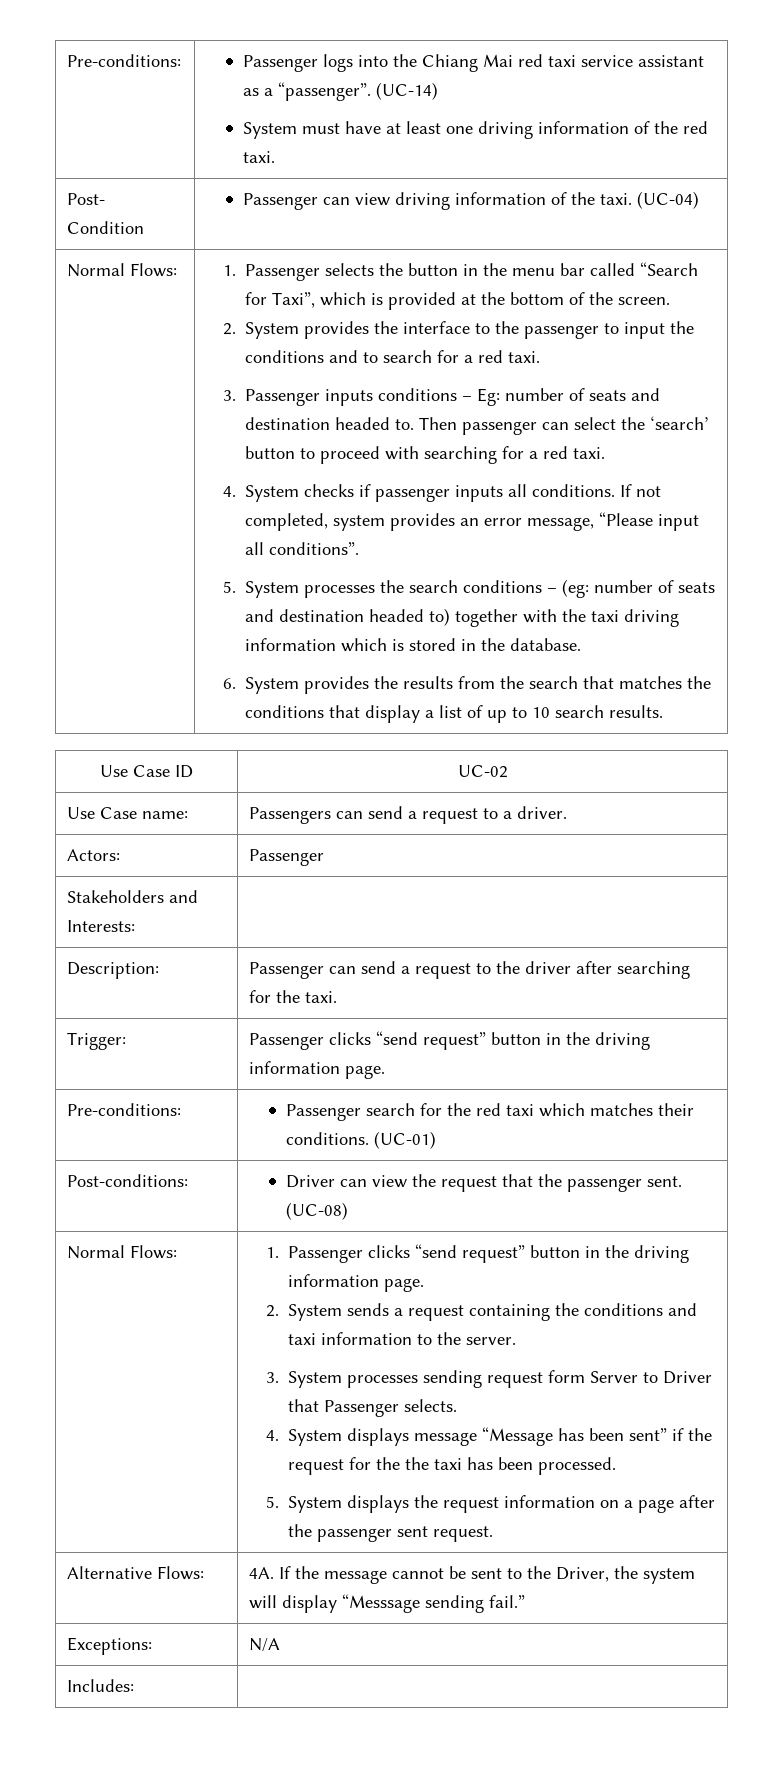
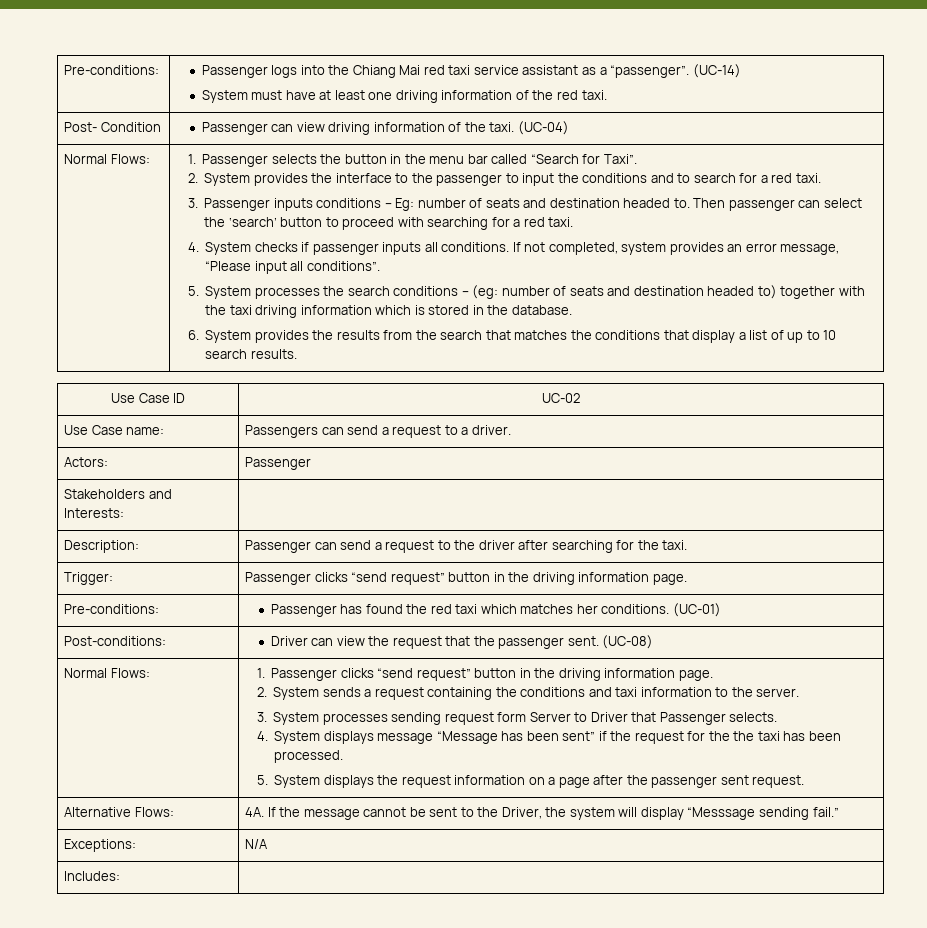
[271,292,670,310] Taxi”, which is provided at the bottom of the screen. -> [603,154,637,164] Taxi”.
[365,1103,442,1116] search for -> [340,604,403,614] has found
[657,1103,694,1116] their -> [576,604,598,614] her

